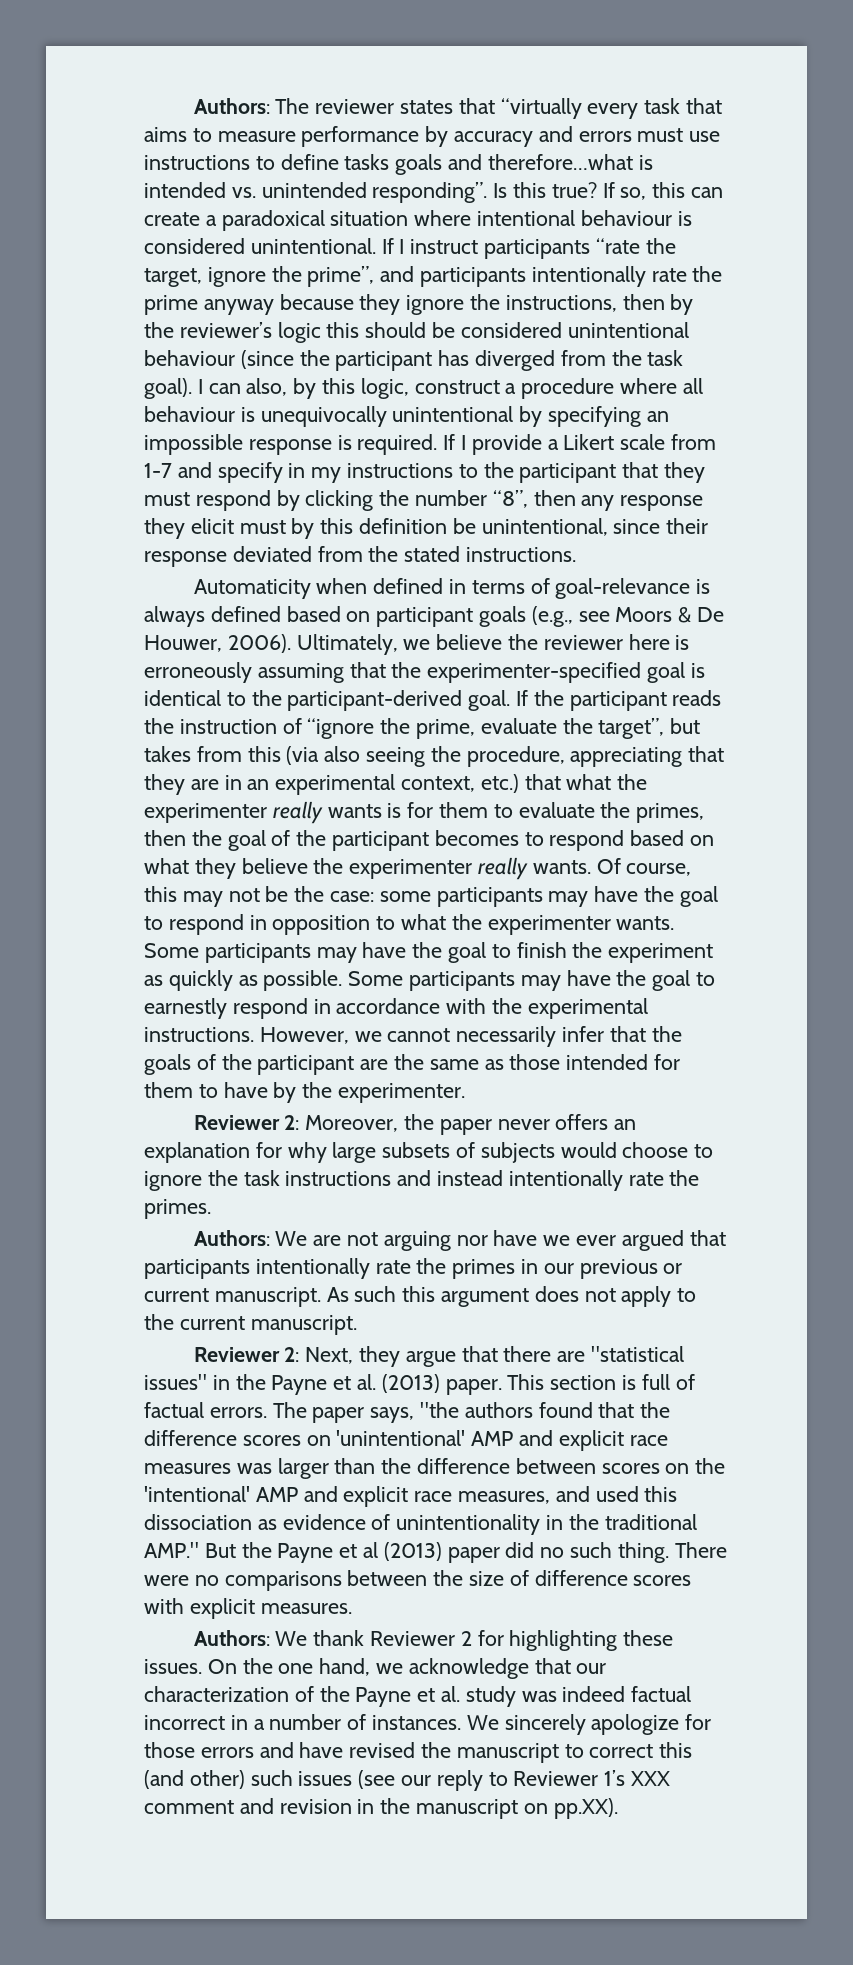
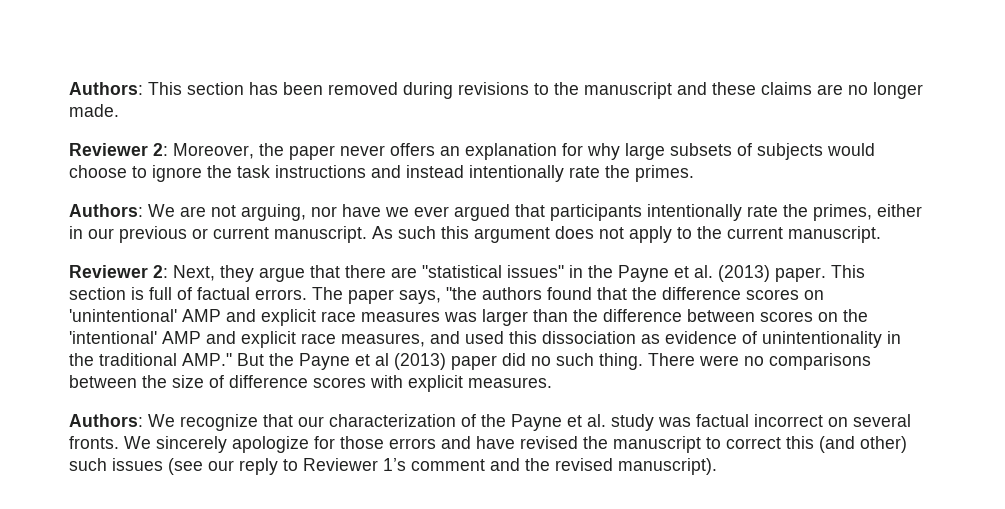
[193,98,723,119] [144,126,721,147] [144,154,653,175] [144,182,724,203] [144,210,692,231] [144,238,676,259] [144,266,723,287] [144,294,694,315] [144,322,689,343] [144,350,684,371] [144,378,703,399] [144,406,669,427] [144,434,717,455] [144,462,706,483] [144,490,704,511] [144,518,709,539] [144,546,577,567] [193,578,711,599] [144,606,725,627] [144,634,690,655] [144,662,705,683] [144,690,722,711] [144,718,701,739] [144,746,725,767] [144,774,648,795] [144,801,705,824] [144,830,715,851] [144,857,692,880] [144,886,718,907] [144,914,675,935] [144,942,714,963] [144,970,716,991] [144,998,648,1019] [144,1026,682,1047] [144,1054,681,1075] [144,1082,466,1103] Authors: The reviewer states that “virtually every task that aims to measure performance by accuracy and errors must use instructions to define tasks goals and therefore…what is intended vs. unintended responding”. Is this true? If so, this can create a paradoxical situation where intentional behaviour is considered unintentional. If I instruct participants “rate the target, ignore the prime”, and participants intentionally rate the prime anyway because they ignore the instructions, then by the reviewer’s logic this should be considered unintentional behaviour (since the participant has diverged from the task goal). I can also, by this logic, construct a procedure where all behaviour is unequivocally unintentional by specifying an impossible response is required. If I provide a Likert scale from 1-7 and specify in my instructions to the participant that they must respond by clicking the number “8”, then any response they elicit must by this definition be unintentional, since their response deviated from the stated instructions. // Automaticity when defined in terms of goal-relevance is always defined based on participant goals (e.g., see Moors & De Houwer, 2006). Ultimately, we believe the reviewer here is erroneously assuming that the experimenter-specified goal is identical to the participant-derived goal. If the participant reads the instruction of “ignore the prime, evaluate the target”, but takes from this (via also seeing the procedure, appreciating that they are in an experimental context, etc.) that what the experimenter really wants is for them to evaluate the primes, then the goal of the participant becomes to respond based on what they believe the experimenter really wants. Of course, this may not be the case: some participants may have the goal to respond in opposition to what the experimenter wants. Some participants may have the goal to finish the experiment as quickly as possible. Some participants may have the goal to earnestly respond in accordance with the experimental instructions. However, we cannot necessarily infer that the goals of the participant are the same as those intended for them to have by the experimenter. -> [69,82,923,99] [69,104,119,117] Authors: This section has been removed during revisions to the manuscript and these claims are no longer made.
[383,1231,451,1251] arguing -> [241,204,306,221] arguing,
[452,1259,516,1279] primes -> [813,204,922,221] primes, either
[313,1630,674,1651] [144,1658,529,1679] thank Reviewer 2 for highlighting these issues. On the one hand, we acknowledge -> [180,414,258,431] recognize
[562,1686,626,1702] indeed -> (691, 422) none
[230,1714,462,1730] in a number of instances. -> [828,414,911,427] [69,436,119,449] on several fronts.
[631,1771,671,1786] XXX -> (406, 464) none
[279,1798,618,1819] revision in the manuscript on pp.XX). -> [525,458,717,475] the revised manuscript).

